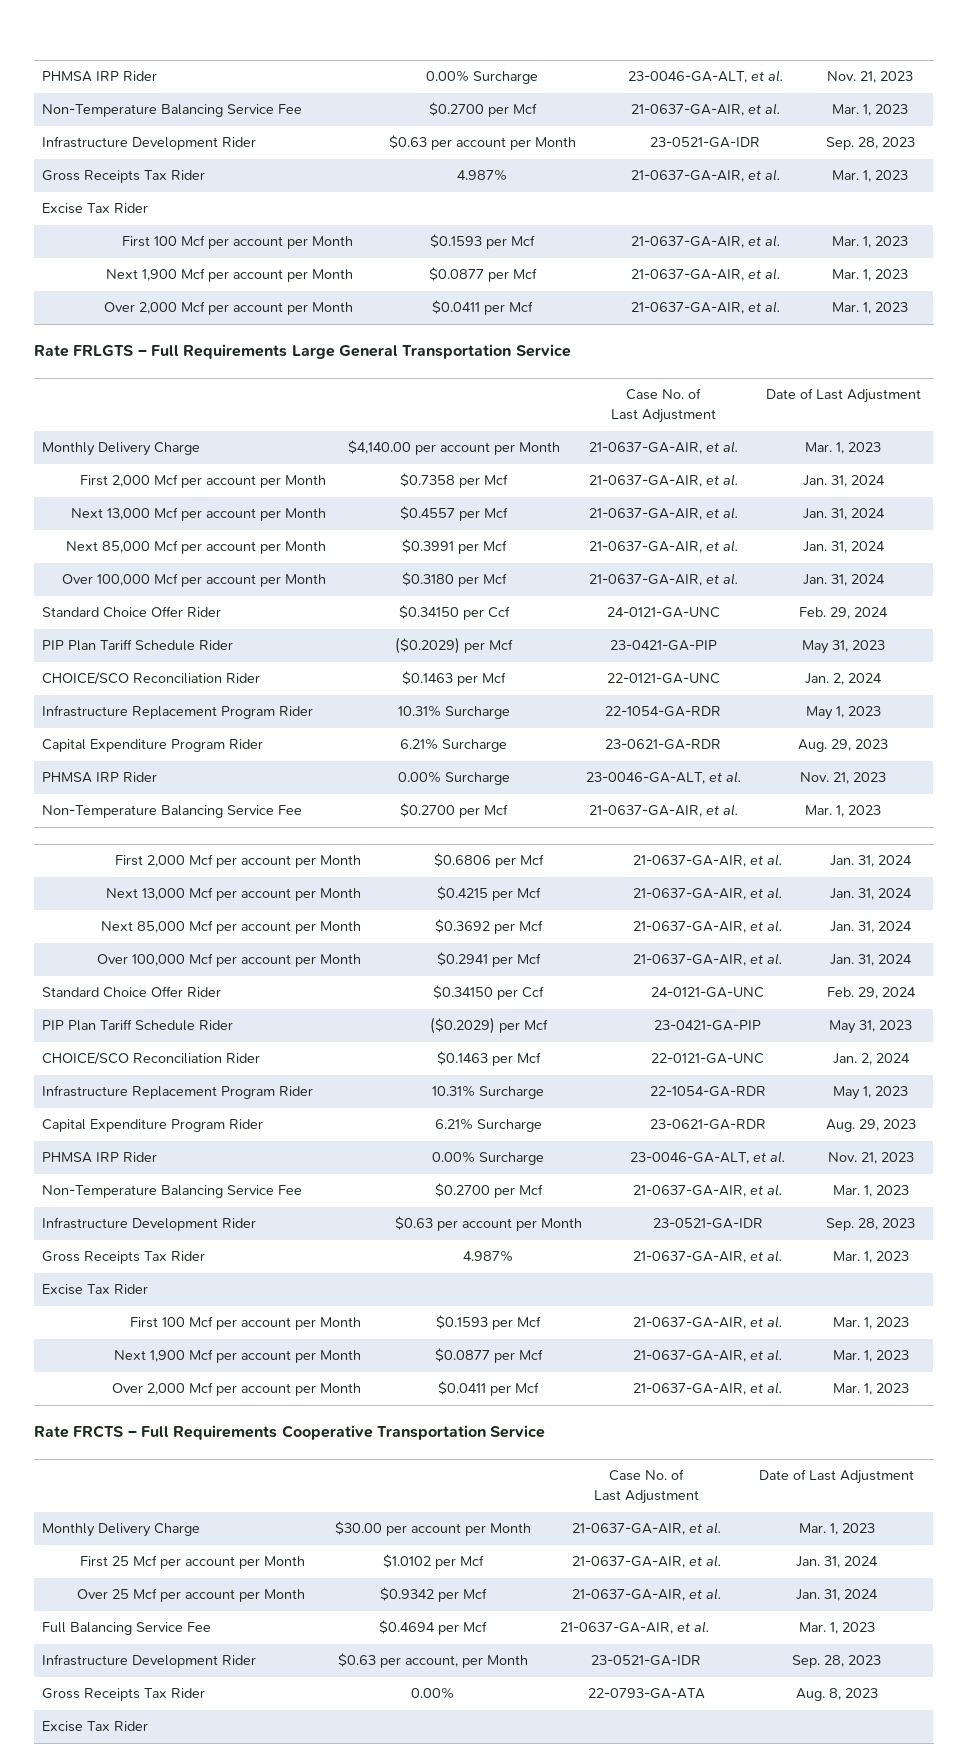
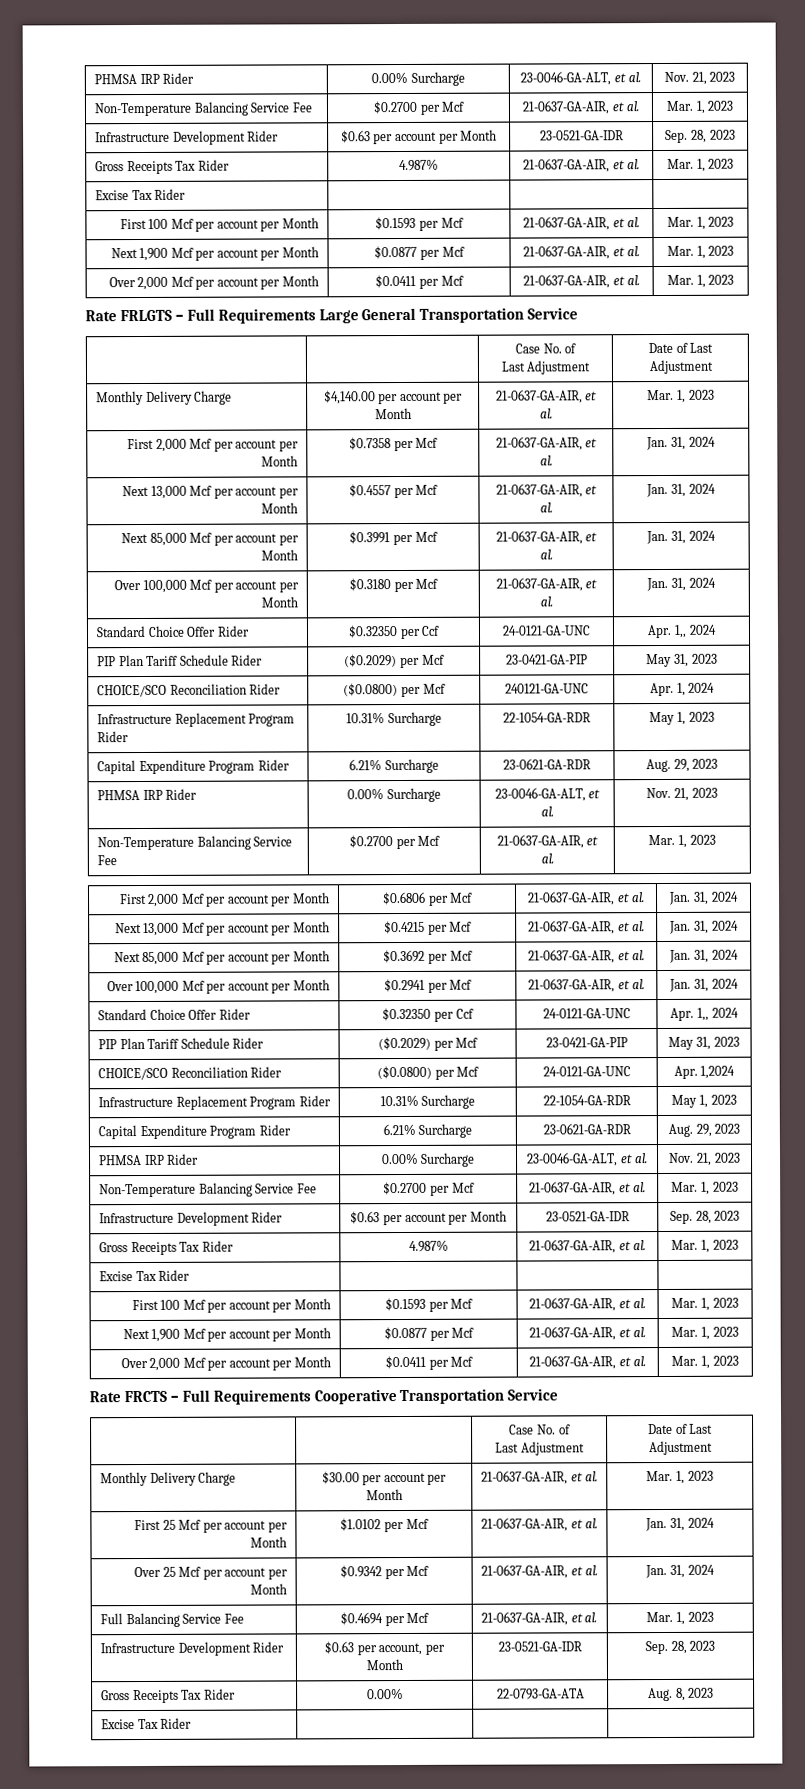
[398,605,510,620] [606,607,720,618] [799,607,850,619] $0.34150 per Ccf | 24-0121-GA-UNC | Feb. 29, -> [347,625,441,640] [502,625,591,636] [647,624,687,639] $0.32350 per Ccf | 24-0121-GA-UNC | Apr. 1,,
[402,671,506,686] [606,673,720,684] [805,673,844,685] $0.1463 per Mcf | 22-0121-GA-UNC | Jan. 2, -> [343,683,446,698] [505,683,589,694] [649,682,686,697] ($0.0800) per Mcf | 240121-GA-UNC | Apr. 1,
[433,985,544,1000] [651,987,764,998] [826,987,878,999] $0.34150 per Ccf | 24-0121-GA-UNC | Feb. 29, -> [382,1007,474,1022] [542,1008,631,1019] [670,1007,709,1021] $0.32350 per Ccf | 24-0121-GA-UNC | Apr. 1,,
[436,1051,541,1066] [651,1053,764,1064] [832,1053,910,1065] $0.1463 per Mcf | 22-0121-GA-UNC | Jan. 2, 2024 -> [376,1065,480,1080] [542,1066,631,1077] [673,1065,736,1079] ($0.0800) per Mcf | 24-0121-GA-UNC | Apr. 1,2024

